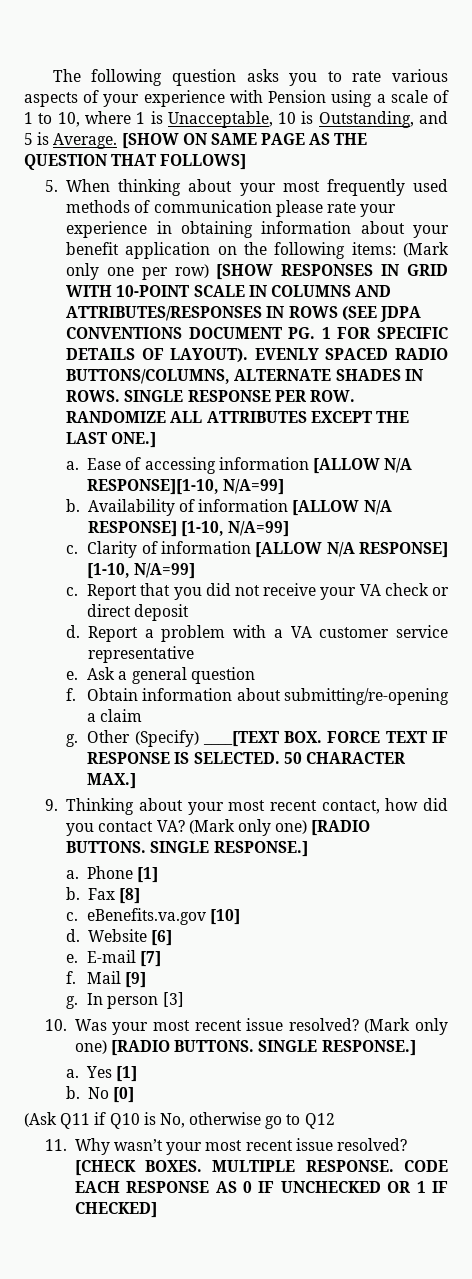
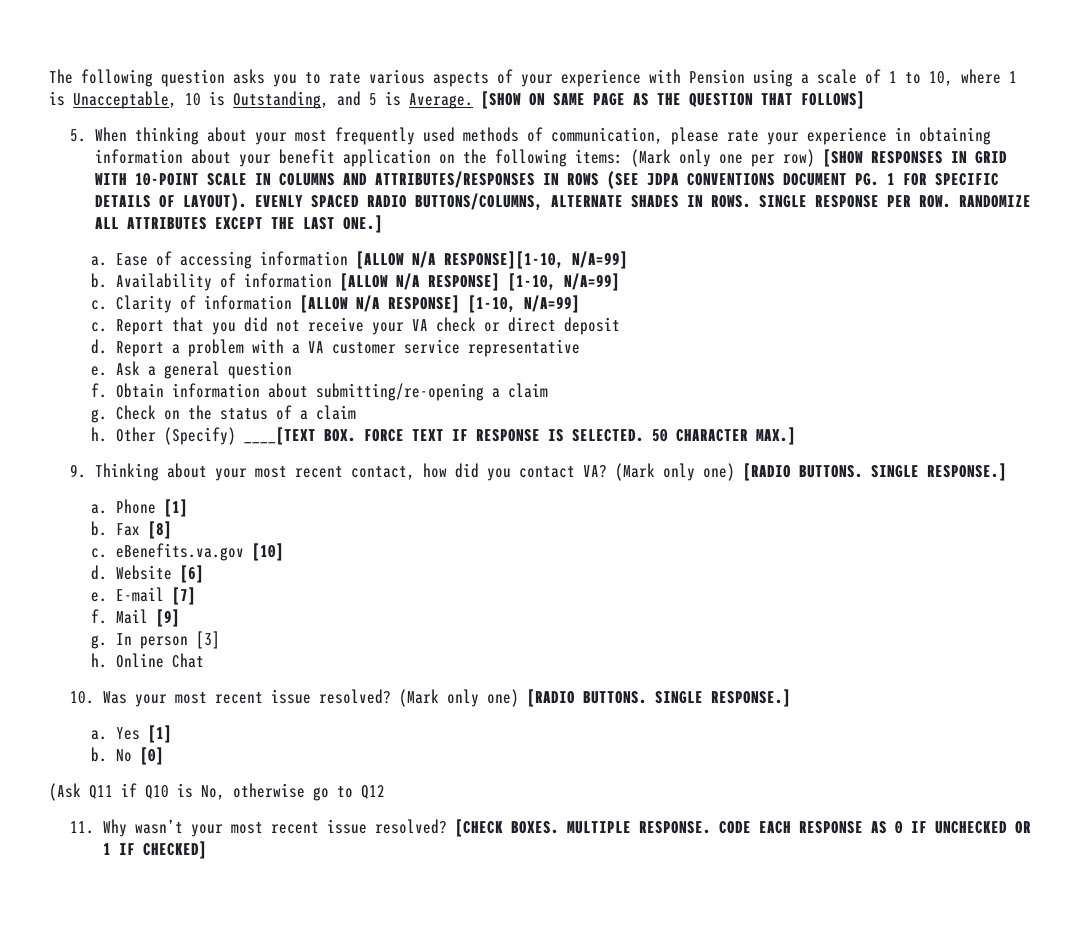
[153,200,272,213] communication -> [550,127,663,144] communication,
(79, 740) none -> [115,405,356,420] [91,427,108,442] Check on the status of a claim // h.
(184, 999) none -> [91,653,204,668] // h. Online Chat

